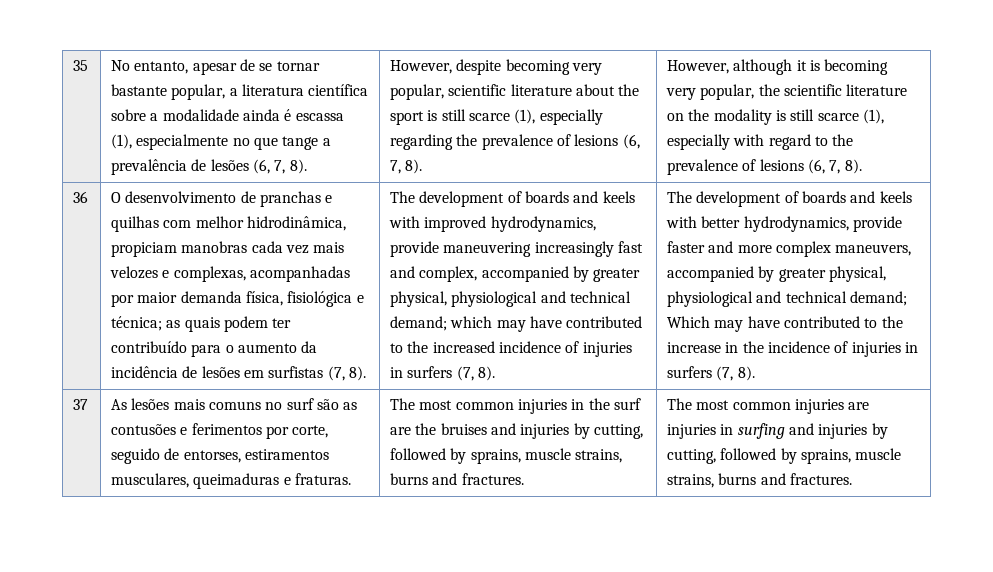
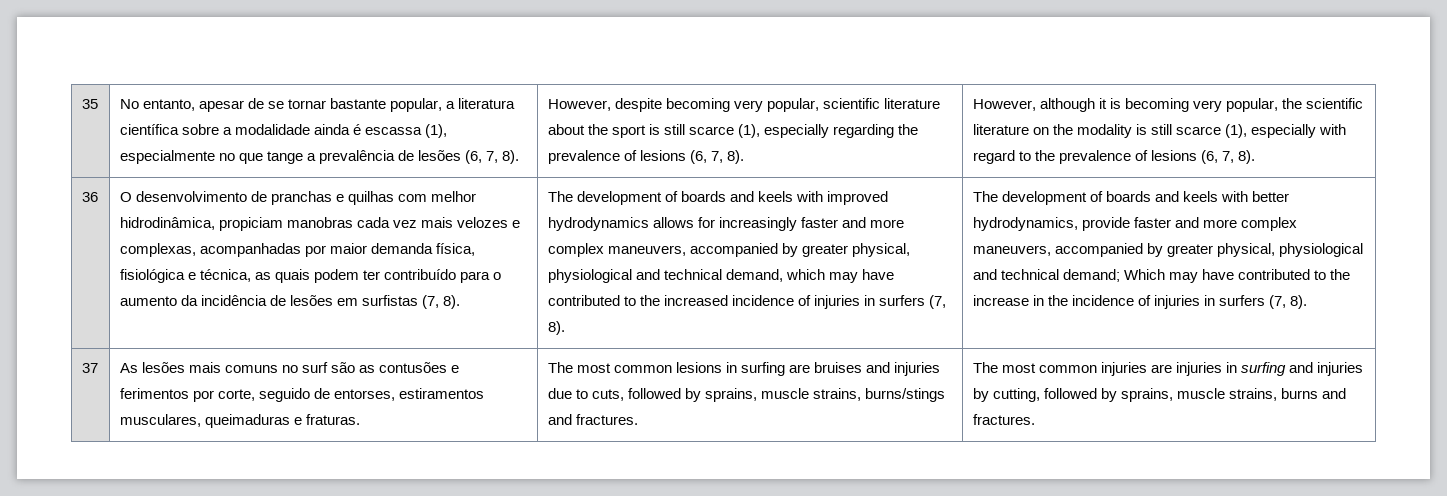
[111,316,163,331] técnica; -> [199,269,251,282] técnica,
[490,216,596,232] [390,241,644,257] [390,266,641,282] [390,291,632,307] [390,316,448,331] hydrodynamics, provide maneuvering increasingly fast and complex, accompanied by greater physical, physiological and technical demand; -> [547,217,904,231] [547,243,910,257] [547,269,783,283] hydrodynamics allows for increasingly faster and more complex maneuvers, accompanied by greater physical, physiological and technical demand,
[518,398,642,414] [390,423,644,439] [390,448,623,464] [390,473,429,485] injuries in the surf are the bruises and injuries by cutting, followed by sprains, muscle strains, burns -> [675,362,941,376] [547,388,946,402] lesions in surfing are bruises and injuries due to cuts, followed by sprains, muscle strains, burns/stings

